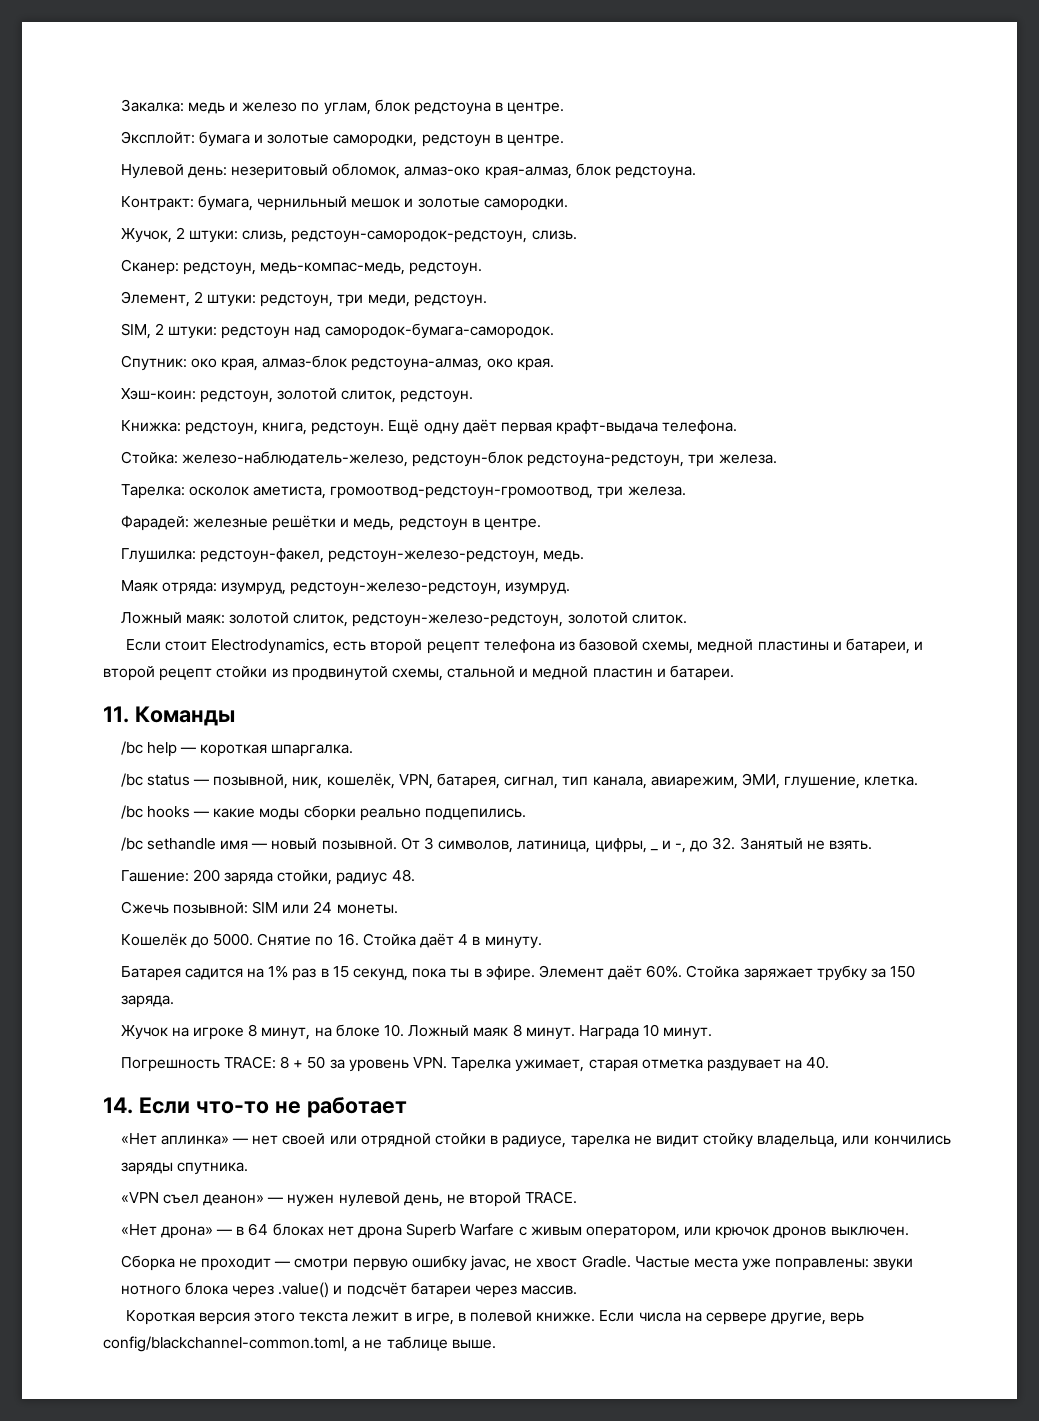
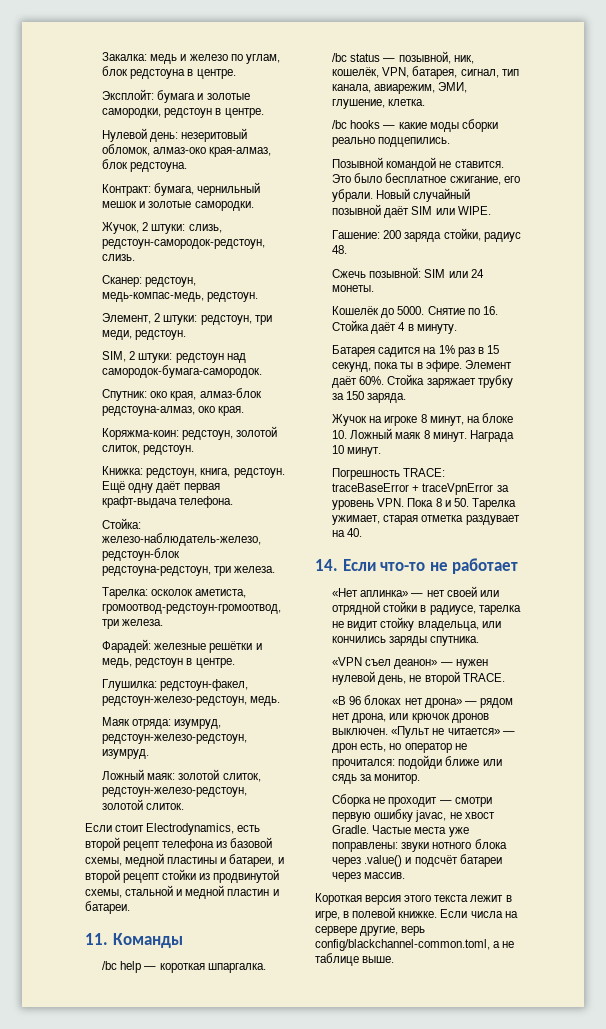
[120,388,196,400] Хэш-коин: -> [102,428,180,440] Коряжма-коин:
[120,837,658,853] [661,837,873,853] /bc sethandle имя — новый позывной. От 3 символов, латиница, цифры, _ и -, до 32. Занятый не взять. -> [332,157,504,171] [332,173,520,185] [332,188,471,202] [332,204,491,218] Позывной командой не ставится. Это было бесплатное сжигание, его убрали. Новый случайный позывной даёт SIM или WIPE.
[280,1056,447,1072] 8 + 50 за уровень VPN. -> [332,483,509,495] [332,498,469,510] traceBaseError + traceVpnError за уровень VPN. Пока 8 и 50.
[120,1223,909,1239] «Нет дрона» — в 64 блоках нет дрона Superb Warfare с живым оператором, или крючок дронов выключен. -> [332,695,513,708] [332,713,489,723] [332,726,515,738] [332,743,467,753] [332,755,502,769] [332,774,421,784] «В 96 блоках нет дрона» — рядом нет дрона, или крючок дронов выключен. «Пульт не читается» — дрон есть, но оператор не прочитался: подойди ближе или сядь за монитор.

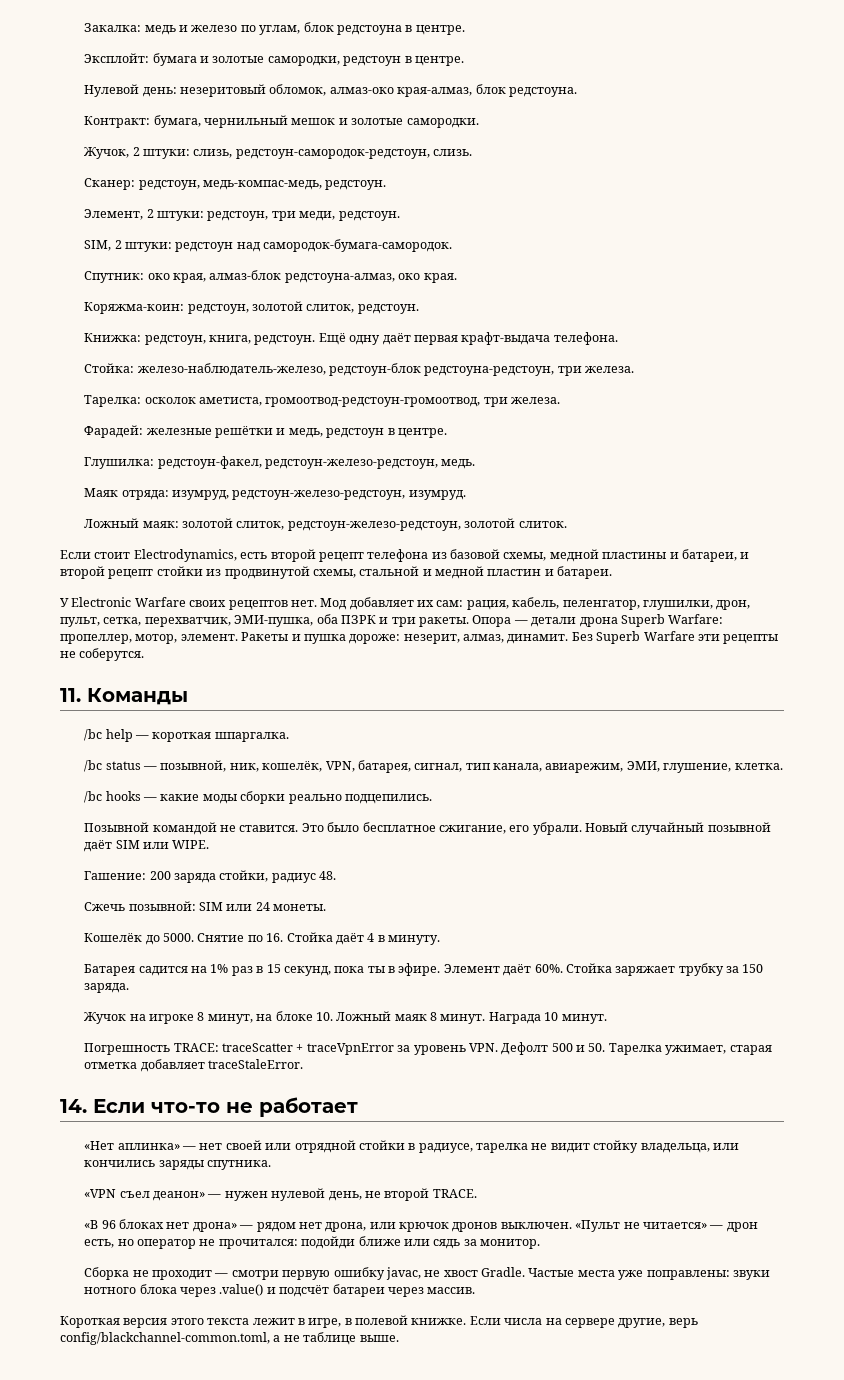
(130, 907) none -> [60,597,751,610] [60,614,724,627] [60,631,779,644] [60,648,145,661] // У Electronic Warfare своих рецептов нет. Мод добавляет их сам: рация, кабель, пеленгатор, глушилки, дрон, пульт, сетка, перехватчик, ЭМИ-пушка, оба ПЗРК и три ракеты. Опора — детали дрона Superb Warfare: пропеллер, мотор, элемент. Ракеты и пушка дороже: незерит, алмаз, динамит. Без Superb Warfare эти рецепты не соберутся.
[332,483,410,492] traceBaseError -> [222,1043,294,1052] traceScatter
[407,498,442,507] Пока 8 -> [501,1042,573,1055] Дефолт 500
[465,515,520,525] [332,528,363,537] раздувает на 40. -> [140,1059,304,1072] добавляет traceStaleError.

